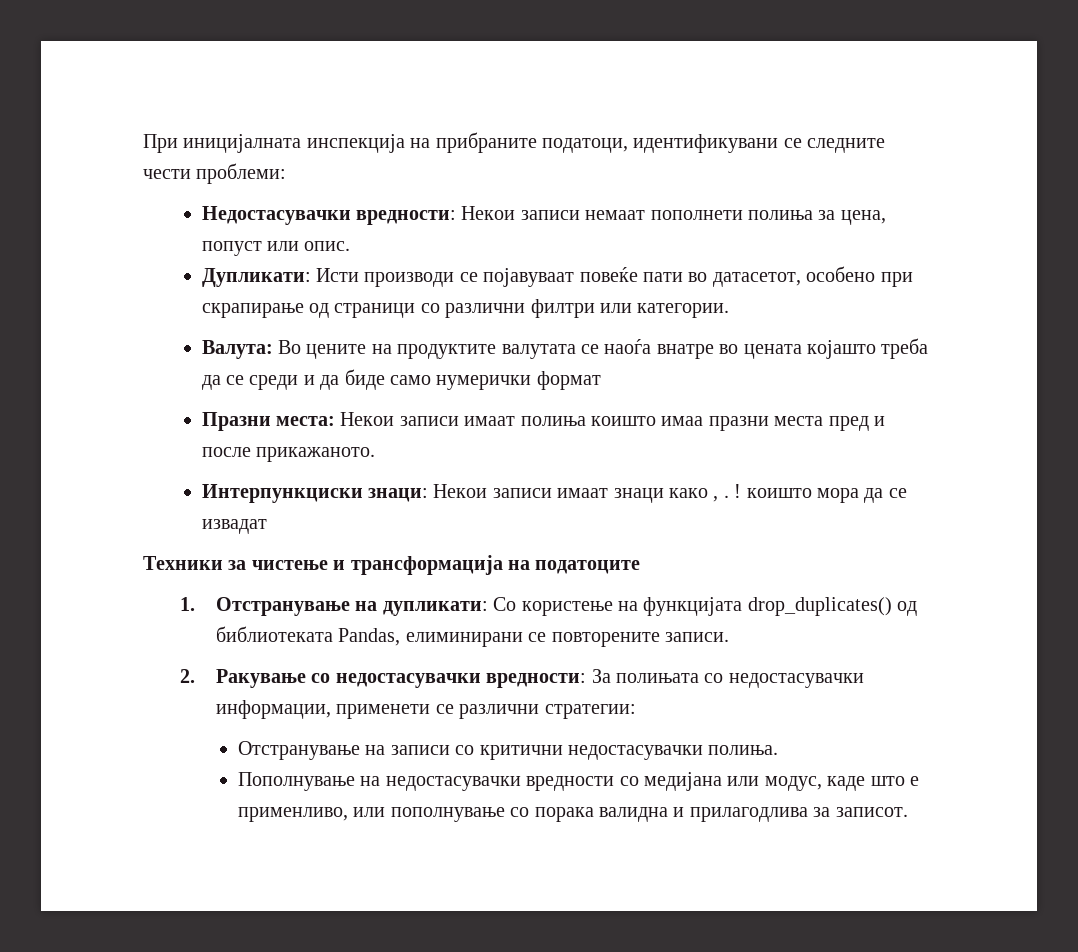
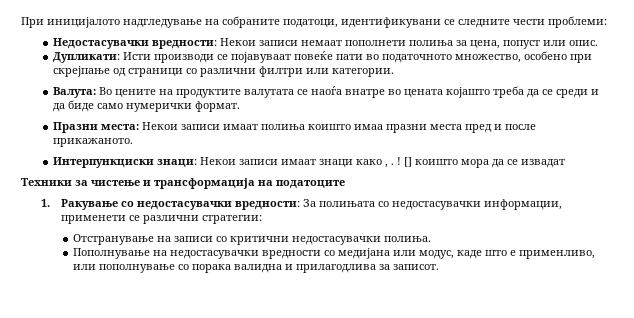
[183,132,537,153] иницијалната инспекција на прибраните -> [47,16,280,28] иницијалото надгледување на собраните
[712,272,801,287] датасетот, -> [381,54,521,63] податочното множество,
[201,303,304,318] скрапирање -> [52,66,110,77] скрејпање
[536,371,601,390] формат -> [194,101,240,112] формат.
(742, 491) none -> [403,157,412,167] []
[216,597,918,616] [216,626,730,647] [179,669,195,683] Отстранување на дупликати: Со користење на функцијата drop_duplicates() од библиотеката Pandas, елиминирани се повторените записи. // 2. -> (50, 203) none

